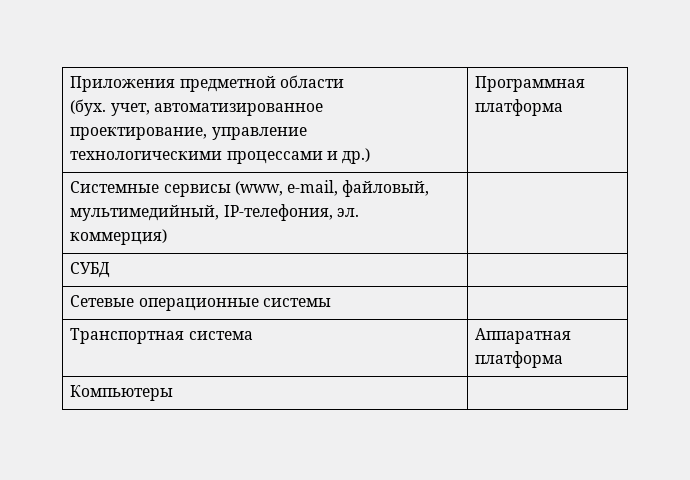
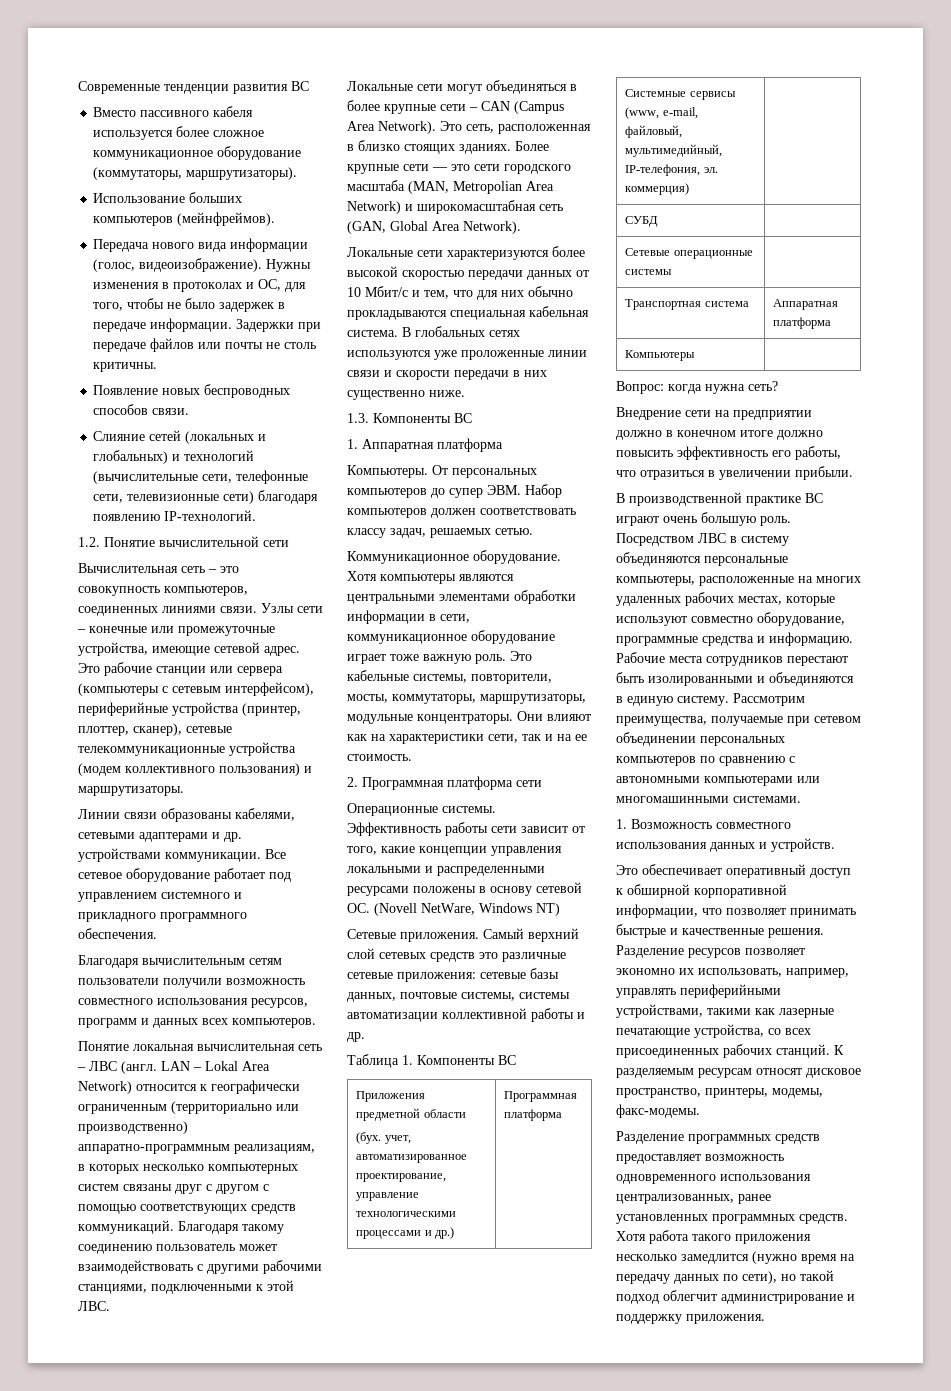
(70, 84) none -> [78,81,309,94] [93,106,254,117] [93,126,265,140] [93,146,302,160] [93,167,298,180] [93,192,243,203] [93,212,276,226] [93,238,309,252] [93,258,312,272] [93,279,307,292] [93,298,286,312] [93,318,322,332] [93,338,317,352] [93,362,158,372] [93,384,291,398] [93,404,190,415] [93,430,267,444] [93,450,255,464] [93,470,309,484] [93,490,319,504] [93,510,257,521] [78,536,289,547] [78,563,239,573] [78,586,248,596] [78,603,323,616] [77,626,275,636] [78,642,300,656] [78,662,283,676] [78,682,314,696] [78,702,301,716] [78,723,232,736] [78,742,296,756] [78,763,312,776] [78,786,184,796] [78,808,295,822] [78,832,242,842] [78,848,286,862] [78,868,291,882] [78,892,242,902] [78,912,247,922] [78,928,157,939] [78,955,282,968] [78,978,305,988] [78,998,308,1008] [78,1018,316,1028] [78,1041,322,1051] [77,1061,270,1074] [78,1080,300,1094] [78,1101,299,1114] [78,1121,188,1134] [78,1144,315,1154] [78,1164,298,1174] [78,1184,269,1194] [78,1204,296,1214] [78,1220,284,1234] [78,1244,277,1254] [78,1260,322,1274] [78,1280,294,1294] [78,1301,110,1311] [347,80,577,94] [347,100,564,114] [347,121,591,134] [347,140,549,154] [347,164,571,174] [347,180,554,194] [347,200,563,214] [347,221,521,234] [347,246,585,260] [347,266,589,280] [347,286,573,300] [347,306,589,320] [347,326,520,337] [347,350,587,360] [347,370,547,380] [347,390,465,400] [347,413,472,423] [347,438,503,452] [347,465,537,478] [347,484,562,498] [347,508,576,518] [347,528,533,538] [347,550,561,564] [347,571,514,584] [347,590,576,604] [347,610,470,624] [347,630,555,644] [347,651,532,664] [347,670,552,684] [347,694,586,704] [347,711,591,724] [347,734,587,744] [347,754,412,761] [347,776,542,790] [347,803,496,816] [347,822,585,836] [347,846,562,856] [347,866,545,876] [347,882,582,896] [347,903,560,916] [347,928,579,942] [347,948,566,962] [347,968,559,982] [347,992,570,1002] [347,1008,585,1022] [347,1032,365,1042] [347,1054,516,1068] Современные тенденции развития ВС // Вместо пассивного кабеля используется более сложное коммуникационное оборудование (коммутаторы, маршрутизаторы). // Использование больших компьютеров (мейнфреймов). // Передача нового вида информации (голос, видеоизображение). Нужны изменения в протоколах и ОС, для того, чтобы не было задержек в передаче информации. Задержки при передаче файлов или почты не столь критичны. // Появление новых беспроводных способов связи. // Слияние сетей (локальных и глобальных) и технологий (вычислительные сети, телефонные сети, телевизионные сети) благодаря появлению IP-технологий. // 1.2. Понятие вычислительной сети // Вычислительная сеть – это совокупность компьютеров, соединенных линиями связи. Узлы сети – конечные или промежуточные устройства, имеющие сетевой адрес. Это рабочие станции или сервера (компьютеры с сетевым интерфейсом), периферийные устройства (принтер, плоттер, сканер), сетевые телекоммуникационные устройства (модем коллективного пользования) и маршрутизаторы. // Линии связи образованы кабелями, сетевыми адаптерами и др. устройствами коммуникации. Все сетевое оборудование работает под управлением системного и прикладного программного обеспечения. // Благодаря вычислительным сетям пользователи получили возможность совместного использования ресурсов, программ и данных всех компьютеров. // Понятие локальная вычислительная сеть – ЛВС (англ. LAN – Lokal Area Network) относится к географически ограниченным (территориально или производственно) аппаратно-программным реализациям, в которых несколько компьютерных систем связаны друг с другом с помощью соответствующих средств коммуникаций. Благодаря такому соединению пользователь может взаимодействовать с другими рабочими станциями, подключенными к этой ЛВС. // Локальные сети могут объединяться в более крупные сети – CAN (Campus Area Network). Это сеть, расположенная в близко стоящих зданиях. Более крупные сети — это сети городского масштаба (MAN, Metropolian Area Network) и широкомасштабная сеть (GAN, Global Area Network). // Локальные сети характеризуются более высокой скоростью передачи данных от 10 Мбит/с и тем, что для них обычно прокладываются специальная кабельная система. В глобальных сетях используются уже проложенные линии связи и скорости передачи в них существенно ниже. // 1.3. Компоненты ВС // 1. Аппаратная платформа // Компьютеры. От персональных компьютеров до супер ЭВМ. Набор компьютеров должен соответствовать классу задач, решаемых сетью. // Коммуникационное оборудование. Хотя компьютеры являются центральными элементами обработки информации в сети, коммуникационное оборудование играет тоже важную роль. Это кабельные системы, повторители, мосты, коммутаторы, маршрутизаторы, модульные концентраторы. Они влияют как на характеристики сети, так и на ее стоимость. // 2. Программная платформа сети // Операционные системы. Эффективность работы сети зависит от того, какие концепции управления локальными и распределенными ресурсами положены в основу сетевой ОС. (Novell NetWare, Windows NT) // Сетевые приложения. Самый верхний слой сетевых средств это различные сетевые приложения: сетевые базы данных, почтовые системы, системы автоматизации коллективной работы и др. // Таблица 1. Компоненты ВС //
(174, 393) none -> [616,381,778,394] [616,407,812,420] [616,430,823,440] [616,446,841,460] [616,466,853,480] [616,492,823,506] [616,512,791,526] [616,533,789,546] [616,552,788,566] [616,576,861,586] [616,592,835,606] [616,612,845,626] [616,632,853,646] [616,652,848,666] [616,672,854,686] [616,693,805,706] [616,716,861,726] [616,732,785,746] [616,756,795,766] [616,776,820,786] [616,796,801,803] [616,819,791,829] [616,838,835,852] [616,864,851,878] [616,884,787,898] [616,904,856,918] [616,924,824,938] [616,945,805,958] [616,968,849,978] [616,984,781,998] [616,1004,834,1018] [616,1024,811,1038] [616,1044,844,1058] [616,1068,861,1078] [616,1088,823,1098] [616,1104,700,1118] [616,1131,820,1144] [616,1154,784,1164] [616,1174,811,1184] [616,1194,771,1204] [616,1214,848,1224] [616,1230,811,1244] [616,1251,855,1264] [616,1270,834,1284] [616,1290,855,1304] [616,1314,765,1324] // Вопрос: когда нужна сеть? // Внедрение сети на предприятии должно в конечном итоге должно повысить эффективность его работы, что отразиться в увеличении прибыли. // В производственной практике ВС играют очень большую роль. Посредством ЛВС в систему объединяются персональные компьютеры, расположенные на многих удаленных рабочих местах, которые используют совместно оборудование, программные средства и информацию. Рабочие места сотрудников перестают быть изолированными и объединяются в единую систему. Рассмотрим преимущества, получаемые при сетевом объединении персональных компьютеров по сравнению с автономными компьютерами или многомашинными системами. // 1. Возможность совместного использования данных и устройств. // Это обеспечивает оперативный доступ к обширной корпоративной информации, что позволяет принимать быстрые и качественные решения. Разделение ресурсов позволяет экономно их использовать, например, управлять периферийными устройствами, такими как лазерные печатающие устройства, со всех присоединенных рабочих станций. К разделяемым ресурсам относят дисковое пространство, принтеры, модемы, факс-модемы. // Разделение программных средств предоставляет возможность одновременного использования централизованных, ранее установленных программных средств. Хотя работа такого приложения несколько замедлится (нужно время на передачу данных по сети), но такой подход облегчит администрирование и поддержку приложения.

